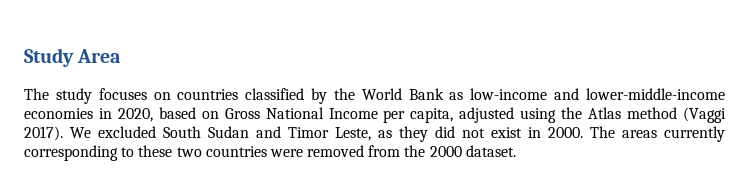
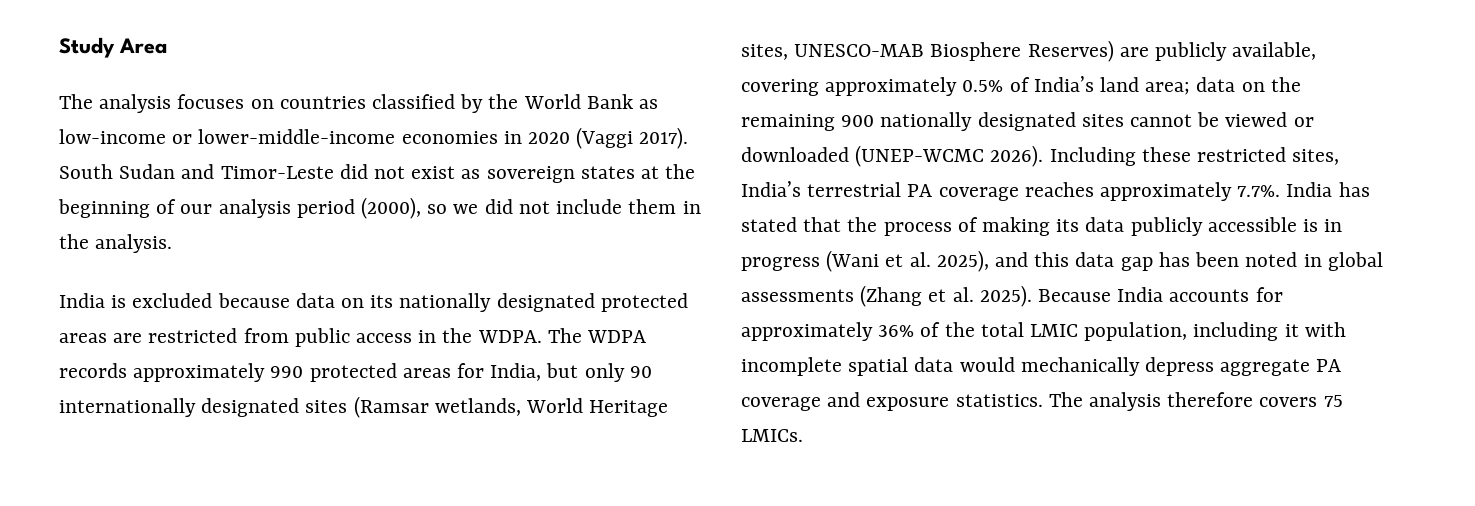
[55,88,92,104] study -> [99,94,172,113] analysis
[554,88,580,100] and -> [172,134,193,144] or
[117,107,726,123] [24,126,725,142] [24,145,516,161] 2020, based on Gross National Income per capita, adjusted using the Atlas method (Vaggi 2017). We excluded South Sudan and Timor Leste, as they did not exist in 2000. The areas currently corresponding to these two countries were removed from the 2000 dataset. -> [528,127,689,149] [59,164,696,183] [58,197,701,219] [59,234,173,253] [59,293,688,312] [59,328,647,347] [59,363,652,382] [59,396,669,418] [741,40,1317,62] [741,76,1301,96] [741,112,1314,131] [741,145,1340,167] [741,181,1370,201] [741,217,1343,236] [741,250,1383,272] [741,285,1283,307] [741,322,1346,341] [741,357,1342,376] [741,392,1343,411] [741,429,803,442] 2020 (Vaggi 2017). South Sudan and Timor-Leste did not exist as sovereign states at the beginning of our analysis period (2000), so we did not include them in the analysis. // India is excluded because data on its nationally designated protected areas are restricted from public access in the WDPA. The WDPA records approximately 990 protected areas for India, but only 90 internationally designated sites (Ramsar wetlands, World Heritage sites, UNESCO-MAB Biosphere Reserves) are publicly available, covering approximately 0.5% of India’s land area; data on the remaining 900 nationally designated sites cannot be viewed or downloaded (UNEP-WCMC 2026). Including these restricted sites, India’s terrestrial PA coverage reaches approximately 7.7%. India has stated that the process of making its data publicly accessible is in progress (Wani et al. 2025), and this data gap has been noted in global assessments (Zhang et al. 2025). Because India accounts for approximately 36% of the total LMIC population, including it with incomplete spatial data would mechanically depress aggregate PA coverage and exposure statistics. The analysis therefore covers 75 LMICs.

